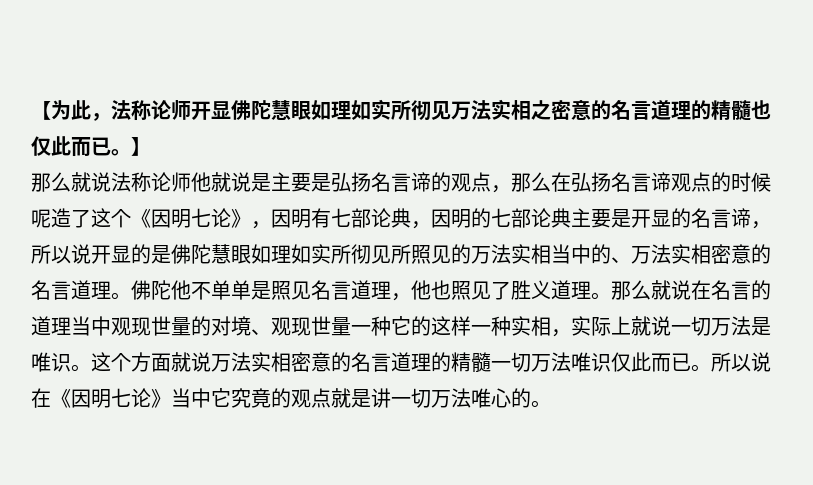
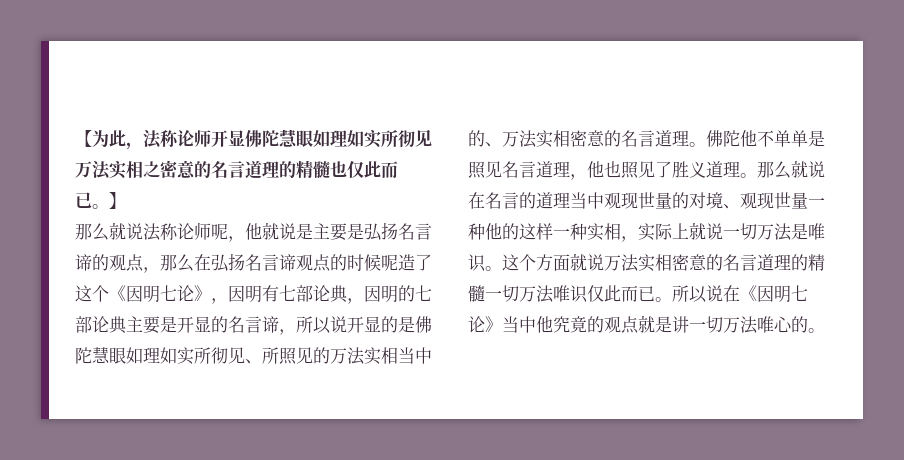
(191, 182) none -> [211,223,245,242] 呢，
(391, 254) none -> [245,359,262,364] 、
[391,316,411,335] 它 -> [485,223,502,240] 他
[211,388,231,407] 它 -> [536,316,553,333] 他

